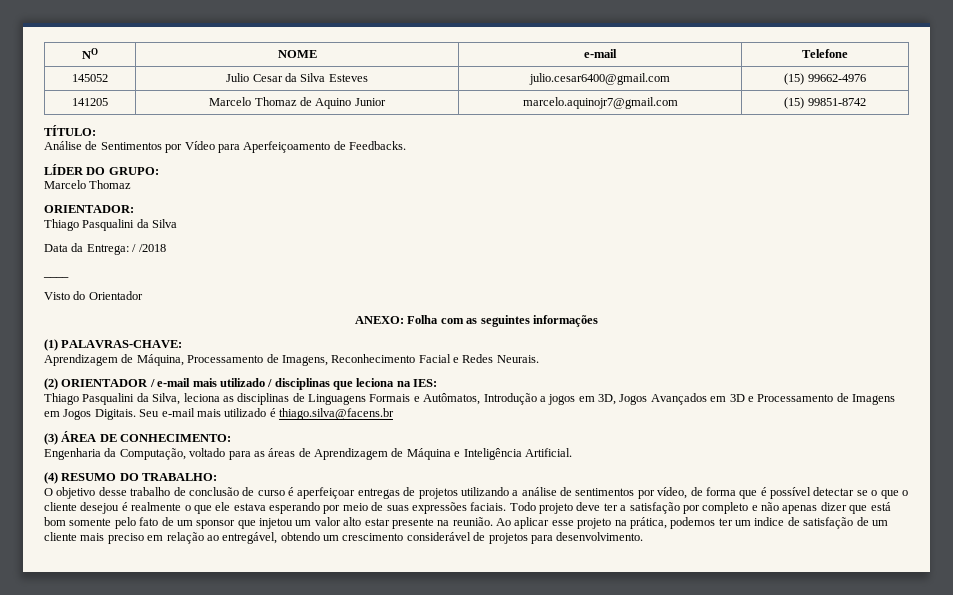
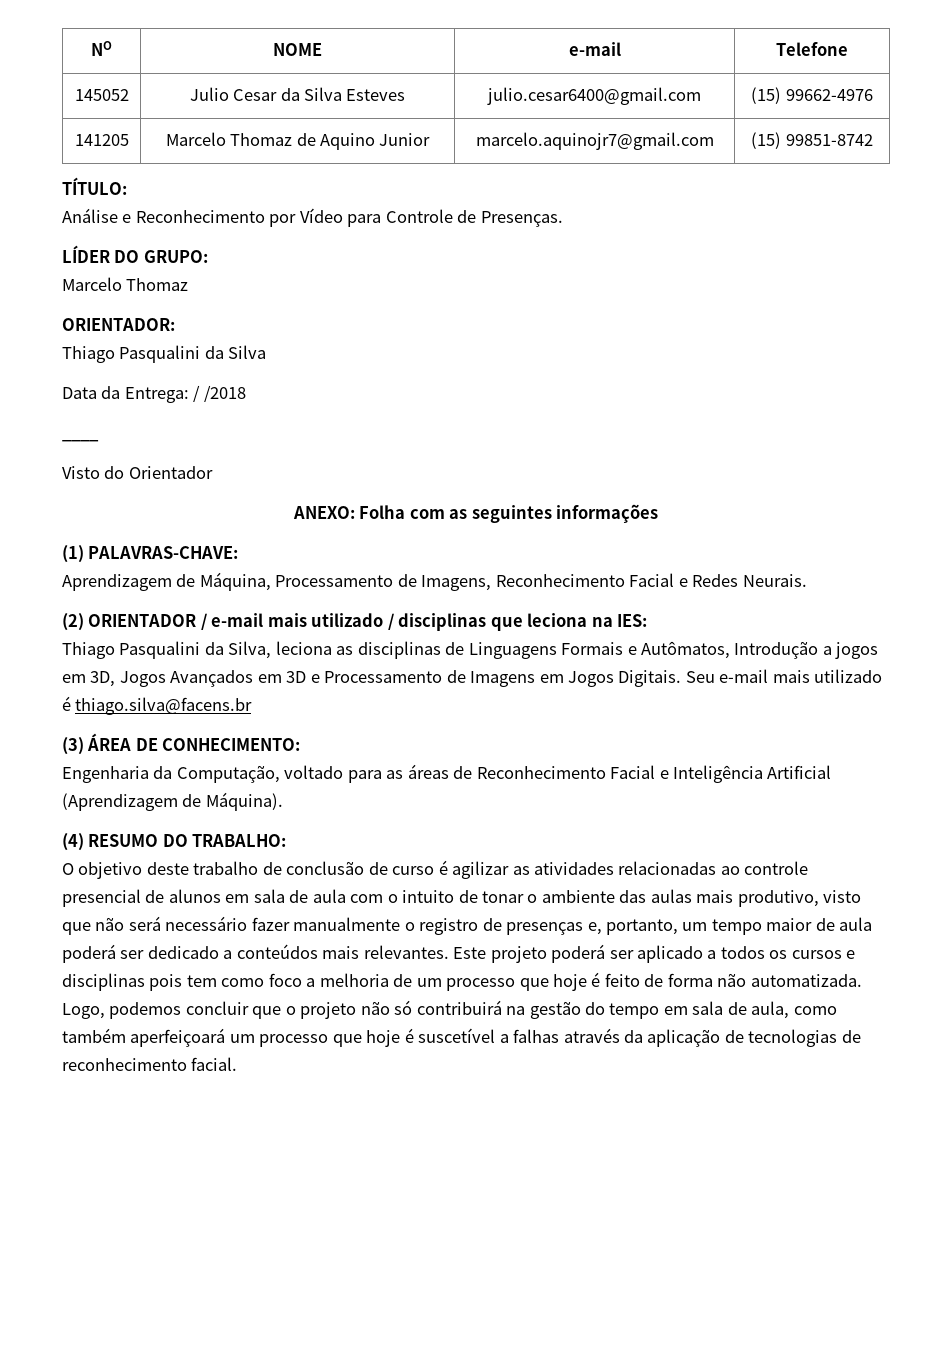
[85,141,162,150] de Sentimentos -> [122,210,265,223] e Reconhecimento
[243,141,406,153] Aperfeiçoamento de Feedbacks. -> [385,209,563,227] Controle de Presenças.
[314,448,572,460] Aprendizagem de Máquina e Inteligência Artificial. -> [476,765,832,783] [62,792,283,811] Reconhecimento Facial e Inteligência Artificial (Aprendizagem de Máquina).
[98,487,127,496] desse -> [146,862,189,875] deste
[297,487,908,499] [44,502,891,514] [44,517,888,529] [44,532,644,544] aperfeiçoar entregas de projetos utilizando a análise de sentimentos por vídeo, de forma que é possível detectar se o que o cliente desejou é realmente o que ele estava esperando por meio de suas expressões faciais. Todo projeto deve ter a satisfação por completo e não apenas dizer que está bom somente pelo fato de um sponsor que injetou um valor alto estar presente na reunião. Ao aplicar esse projeto na prática, podemos ter um indice de satisfação de um cliente mais preciso em relação ao entregável, obtendo um crescimento considerável de projetos para desenvolvimento. -> [452,861,809,879] [62,889,862,907] [62,916,873,935] [62,944,856,963] [62,972,862,991] [62,1000,837,1019] [62,1028,861,1047] [62,1057,238,1071] agilizar as atividades relacionadas ao controle presencial de alunos em sala de aula com o intuito de tonar o ambiente das aulas mais produtivo, visto que não será necessário fazer manualmente o registro de presenças e, portanto, um tempo maior de aula poderá ser dedicado a conteúdos mais relevantes. Este projeto poderá ser aplicado a todos os cursos e disciplinas pois tem como foco a melhoria de um processo que hoje é feito de forma não automatizada. Logo, podemos concluir que o projeto não só contribuirá na gestão do tempo em sala de aula, como também aperfeiçoará um processo que hoje é suscetível a falhas através da aplicação de tecnologias de reconhecimento facial.

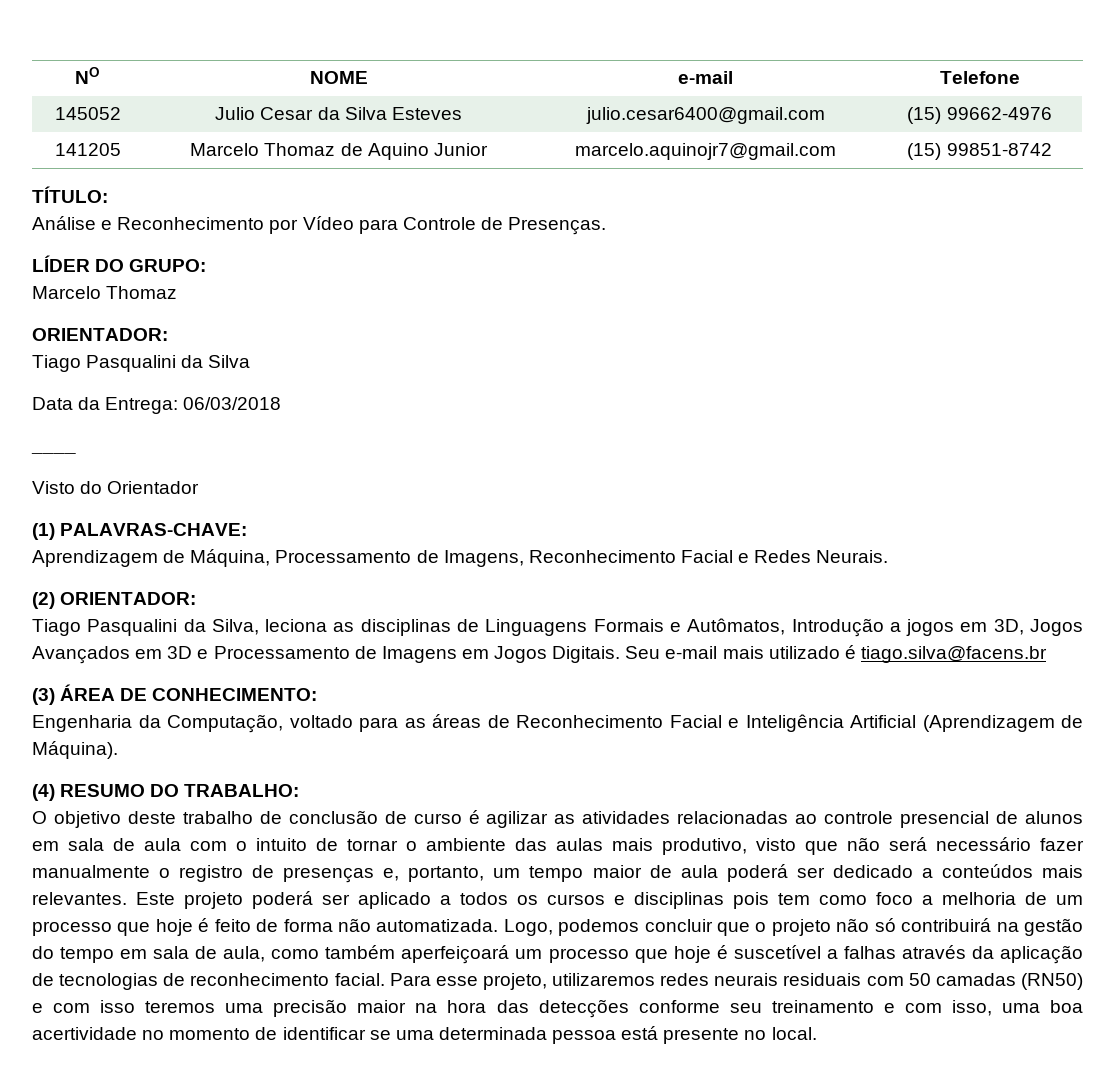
[62,346,115,363] Thiago -> [32,355,81,372] Tiago
[193,385,246,402] / /2018 -> [183,397,282,410] 06/03/2018
[292,504,659,524] // ANEXO: Folha com as seguintes informações -> (200, 487) none
[88,613,648,631] [62,642,115,659] ORIENTADOR / e-mail mais utilizado / disciplinas que leciona na IES: // Thiago -> [60,592,197,605] [32,619,81,636] ORIENTADOR: // Tiago
[75,697,253,715] thiago.silva@facens.br -> [860,646,1047,663] tiago.silva@facens.br
[482,891,525,903] tonar -> [347,839,398,851] tornar
(238, 1064) none -> [389,973,1083,990] [32,999,1083,1018] [32,1026,817,1044] Para esse projeto, utilizaremos redes neurais residuais com 50 camadas (RN50) e com isso teremos uma precisão maior na hora das detecções conforme seu treinamento e com isso, uma boa acertividade no momento de identificar se uma determinada pessoa está presente no local.

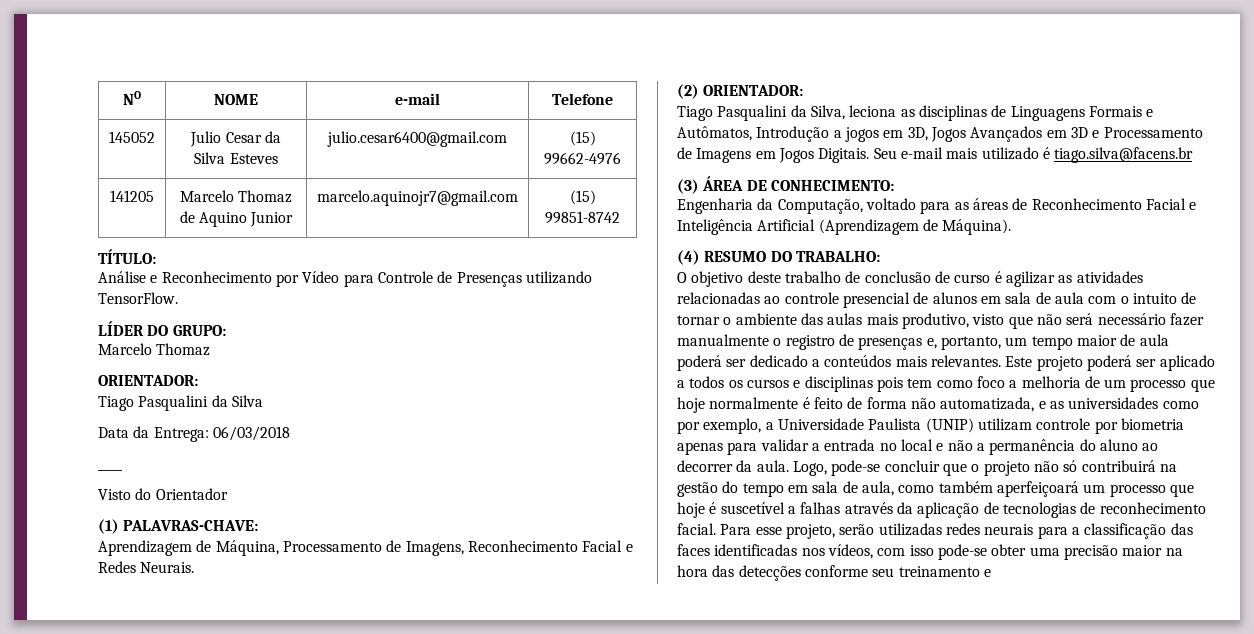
[508,217,607,235] Presenças. -> [456,271,592,287] [98,292,178,304] Presenças utilizando TensorFlow.
(193, 927) none -> [709,397,799,409] normalmente
[376,919,640,936] automatizada. Logo, podemos -> [940,397,1199,412] [677,418,1184,434] [677,439,1159,455] [677,460,881,476] automatizada, e as universidades como por exemplo, a Universidade Paulista (UNIP) utilizam controle por biometria apenas para validar a entrada no local e não a permanência do aluno ao decorrer da aula. Logo, pode-se
[552,973,1083,990] [32,1000,216,1013] utilizaremos redes neurais residuais com 50 camadas (RN50) e com isso teremos -> [839,523,1193,539] [677,544,1027,560] serão utilizadas redes neurais para a classificação das faces identificadas nos vídeos, com isso pode-se obter
[904,1000,1083,1016] [32,1026,817,1044] com isso, uma boa acertividade no momento de identificar se uma determinada pessoa está presente no local. -> (991, 573) none

